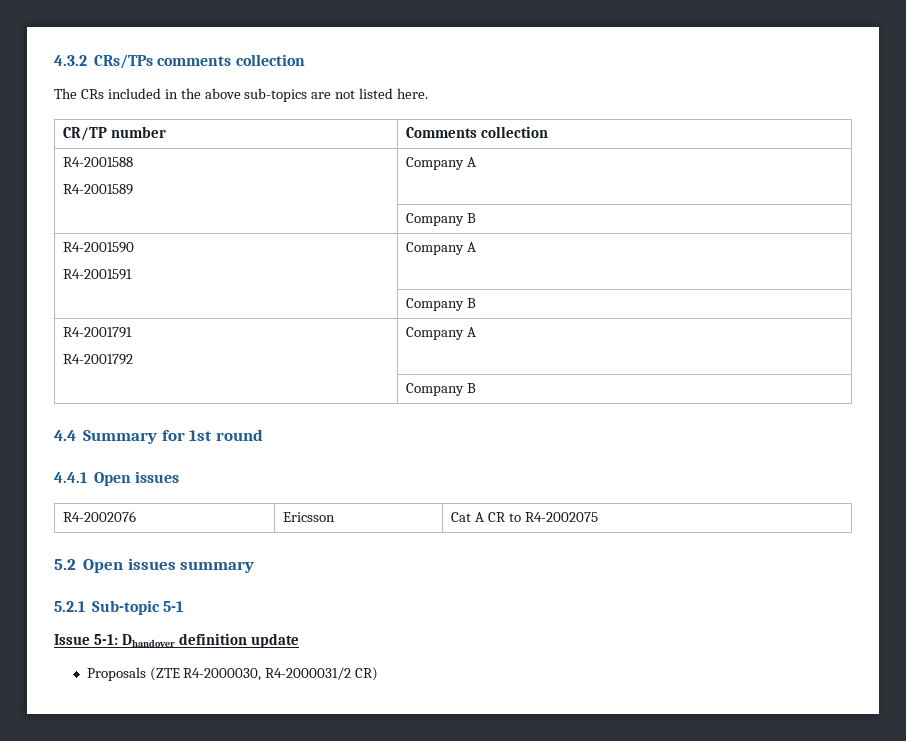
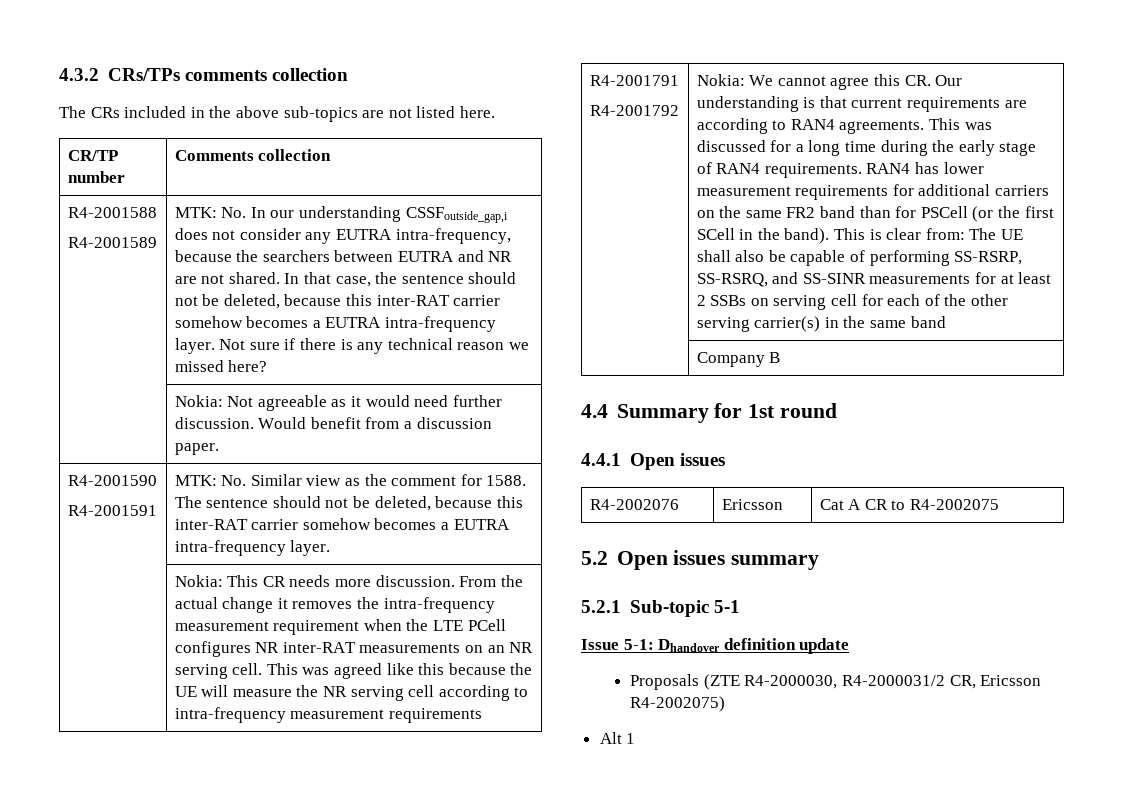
[405,157,476,170] [405,213,476,226] [62,242,134,253] [62,269,132,280] [405,242,476,255] [405,298,476,311] [62,327,132,338] [62,354,133,365] [405,327,476,340] Company A // | Company B // R4-2001590 // R4-2001591 | Company A // | Company B // R4-2001791 // R4-2001792 | Company A -> [174,206,508,223] [174,228,511,244] [174,250,513,262] [174,272,517,287] [174,294,501,309] [174,316,497,332] [174,338,530,354] [174,360,268,372] [174,395,502,411] [174,417,492,429] [174,443,219,455] [67,475,157,486] [67,505,157,516] [174,474,527,486] [174,496,523,511] [174,518,510,530] [174,540,331,556] [174,575,523,587] [174,597,495,613] [174,619,506,635] [174,641,534,657] [174,663,533,679] [174,685,529,701] [174,707,482,723] [589,75,679,86] [589,105,679,116] [696,74,963,90] [696,96,1027,112] [696,118,992,134] [696,140,1037,156] [696,162,984,178] [696,184,1050,200] [696,206,1054,222] [696,228,1024,244] [696,250,1023,266] [696,272,1052,287] [696,294,1009,310] [696,316,946,332] MTK: No. In our understanding CSSFoutside_gap,i does not consider any EUTRA intra-frequency, because the searchers between EUTRA and NR are not shared. In that case, the sentence should not be deleted, because this inter-RAT carrier somehow becomes a EUTRA intra-frequency layer. Not sure if there is any technical reason we missed here? // | Nokia: Not agreeable as it would need further discussion. Would benefit from a discussion paper. // R4-2001590 // R4-2001591 | MTK: No. Similar view as the comment for 1588. The sentence should not be deleted, because this inter-RAT carrier somehow becomes a EUTRA intra-frequency layer. // | Nokia: This CR needs more discussion. From the actual change it removes the intra-frequency measurement requirement when the LTE PCell configures NR inter-RAT measurements on an NR serving cell. This was agreed like this because the UE will measure the NR serving cell according to intra-frequency measurement requirements // R4-2001791 // R4-2001792 | Nokia: We cannot agree this CR. Our understanding is that current requirements are according to RAN4 agreements. This was discussed for a long time during the early stage of RAN4 requirements. RAN4 has lower measurement requirements for additional carriers on the same FR2 band than for PSCell (or the first SCell in the band). This is clear from: The UE shall also be capable of performing SS-RSRP, SS-RSRQ, and SS-SINR measurements for at least 2 SSBs on serving cell for each of the other serving carrier(s) in the same band
[355,667,379,681] CR) -> [949,675,1042,689] [630,696,726,712] [599,732,636,744] CR, Ericsson R4-2002075) // Alt 1

